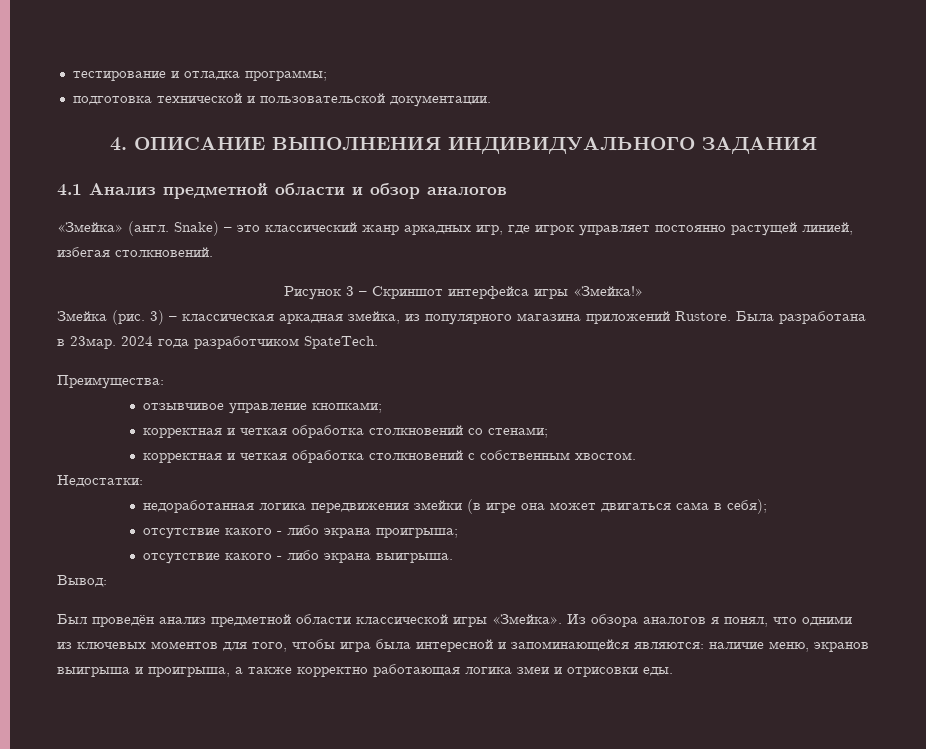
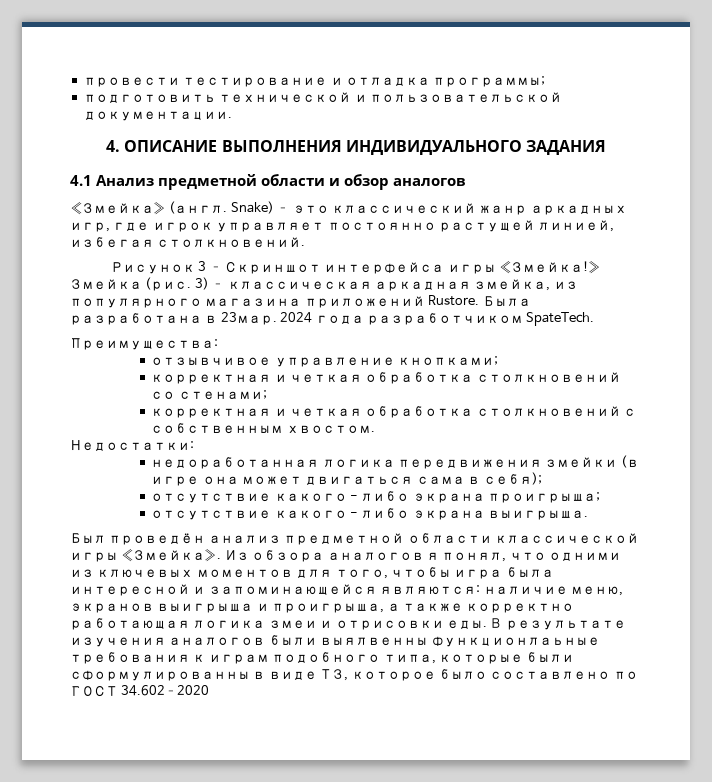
(72, 76) none -> [83,77,180,87] провести
[72,96,152,105] подготовка -> [83,94,216,103] подготовить
[57,575,107,587] // Вывод: -> (589, 515) none
(673, 671) none -> [490,618,626,630] [70,635,600,647] [70,652,575,664] [70,669,638,681] [70,685,210,697] В результате изучения аналогов были выялвенны функционлаьные требования к играм подобного типа, которые были сформулированны в виде ТЗ, которое было составлено по ГОСТ 34.602–2020

